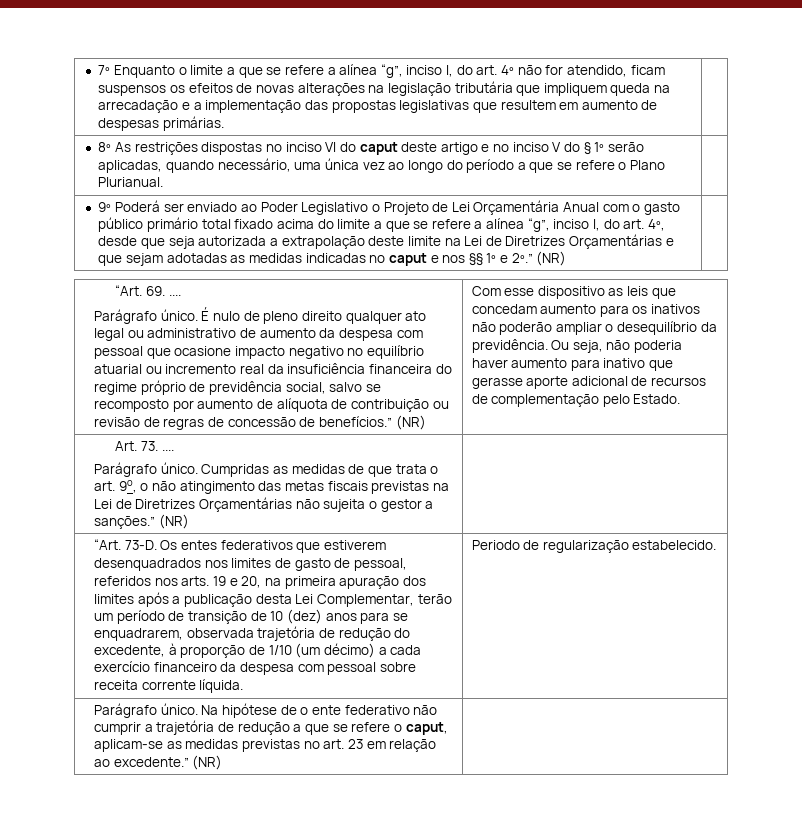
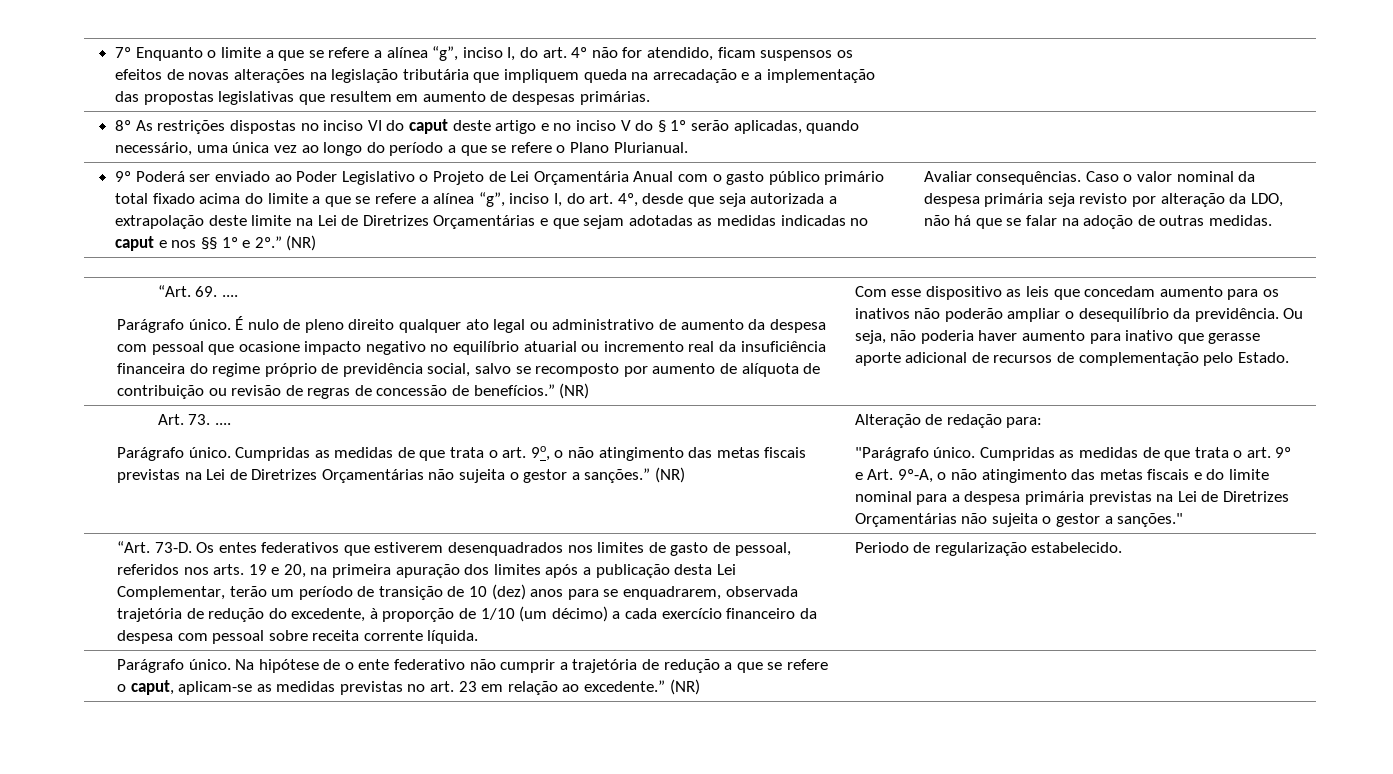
(567, 258) none -> [923,171,1256,185] [923,193,1283,207] [923,215,1272,229] Avaliar consequências. Caso o valor nominal da despesa primária seja revisto por alteração da LDO, não há que se falar na adoção de outras medidas.
(189, 521) none -> [854,414,1043,428] [854,447,1292,461] [854,469,1270,483] [854,491,1289,505] [854,513,1184,527] Alteração de redação para: // "Parágrafo único. Cumpridas as medidas de que trata o art. 9º e Art. 9º-A, o não atingimento das metas fiscais e do limite nominal para a despesa primária previstas na Lei de Diretrizes Orçamentárias não sujeita o gestor a sanções."

